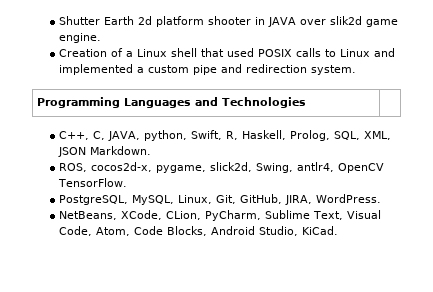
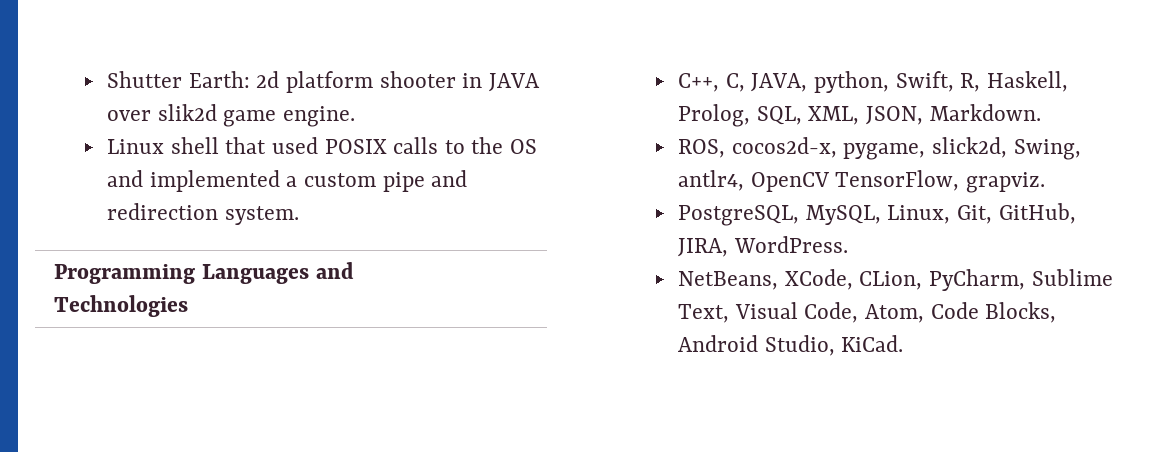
[104,16,135,25] Earth -> [188,71,250,88] Earth:
[59,48,134,57] Creation of a -> (356, 116) none
[340,49,371,57] Linux -> [471,137,538,154] the OS
[58,147,87,157] JSON -> [866,106,924,125] JSON,
[58,178,128,187] TensorFlow. -> [835,170,1046,193] TensorFlow, grapviz.

